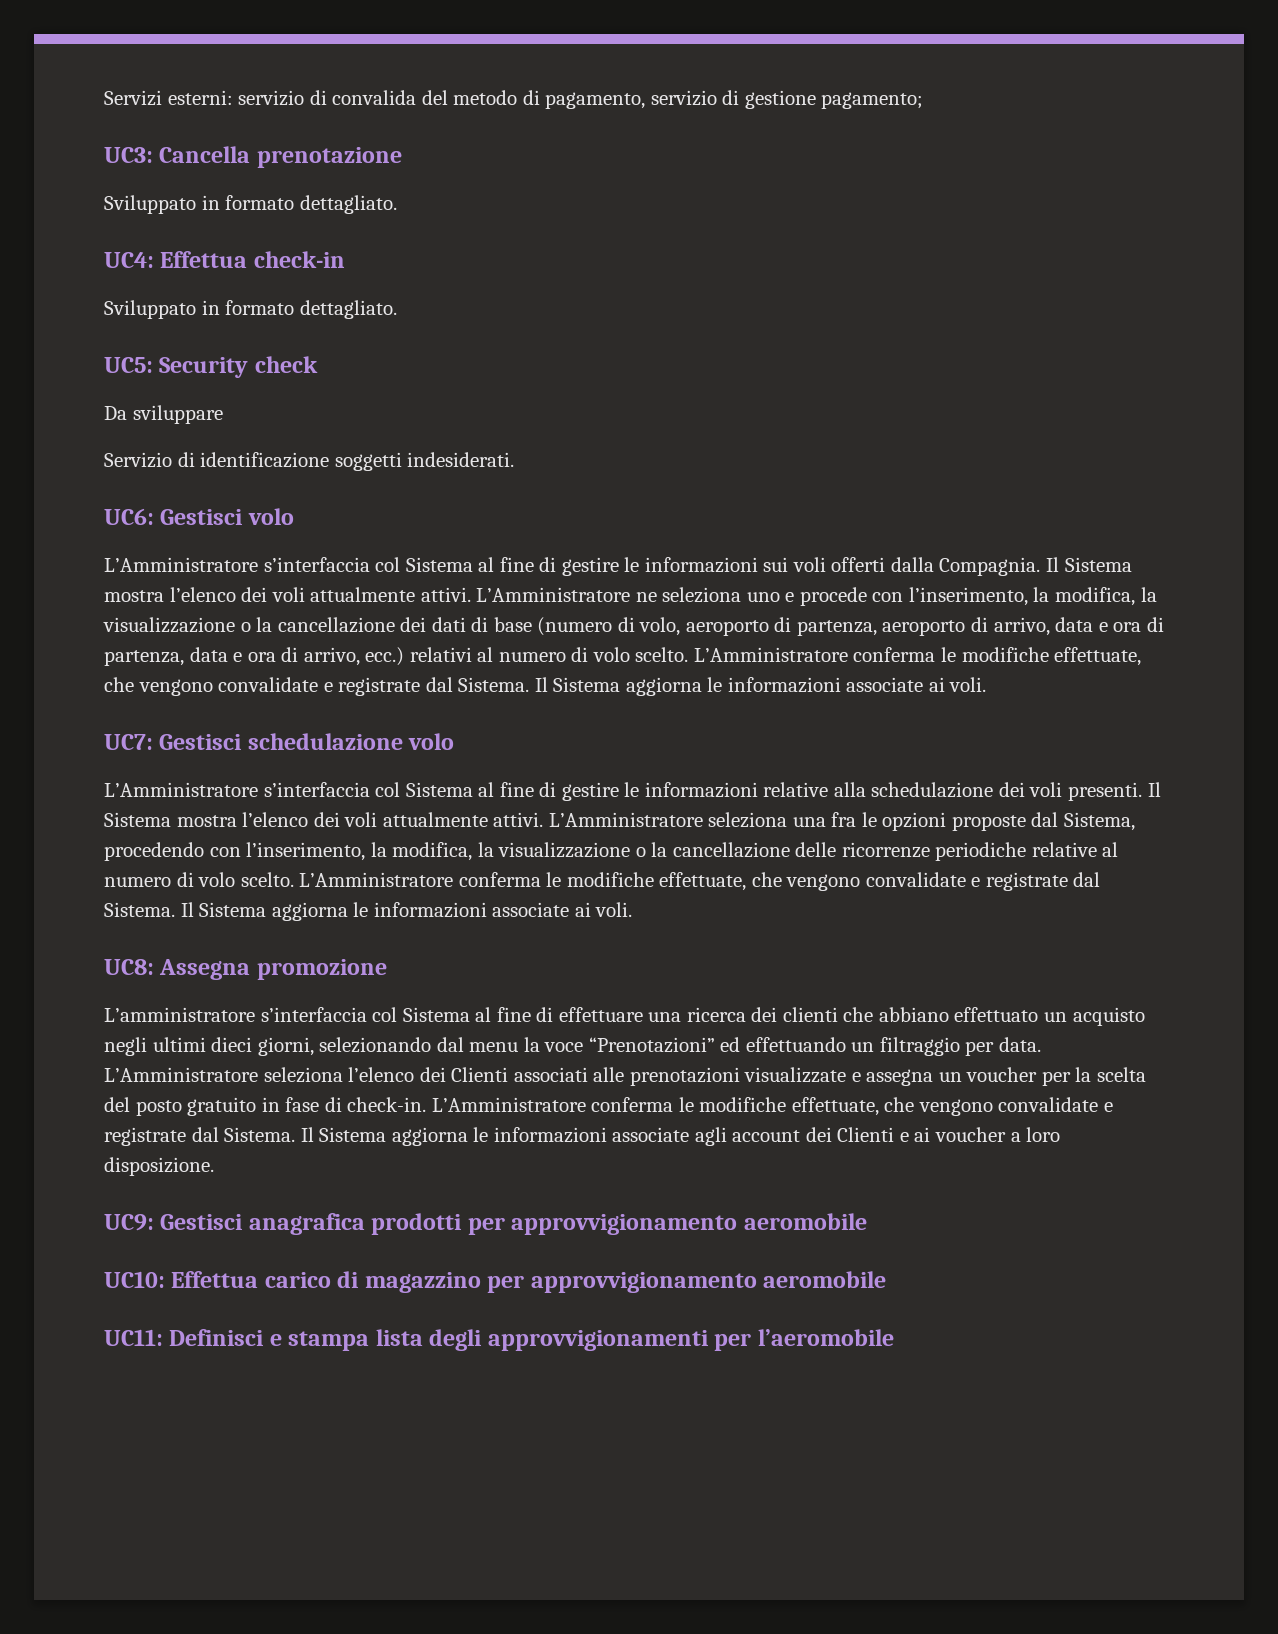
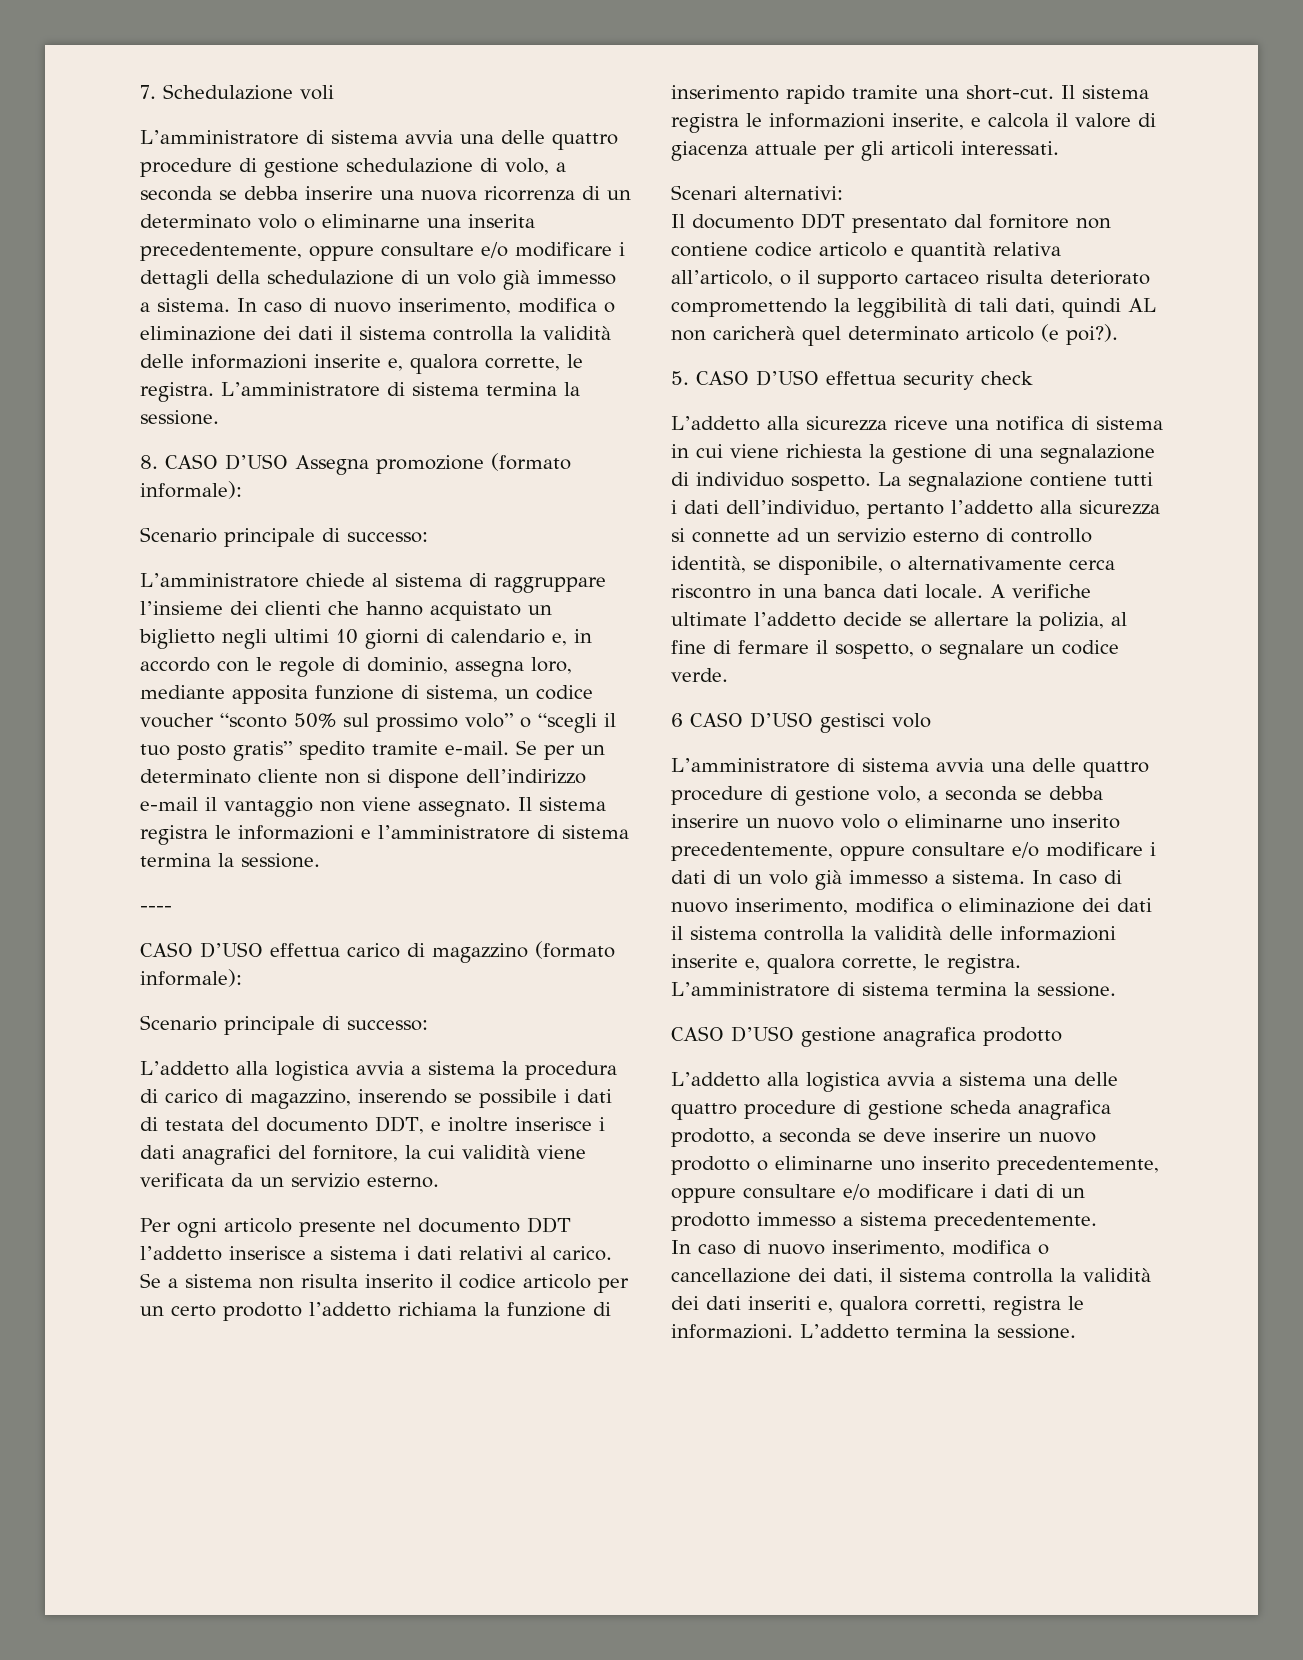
[104,90,924,109] [104,146,402,168] [104,195,397,214] [104,251,345,268] [104,300,397,319] [104,356,318,378] [104,405,223,424] [104,452,515,471] [104,508,294,525] [104,557,1132,576] [104,587,1157,606] [103,617,1164,636] [104,647,1142,666] [104,677,987,696] [104,733,455,750] [104,782,1161,801] [104,812,1136,831] [104,842,1119,861] [104,872,1101,891] [104,902,633,921] [104,959,387,980] [104,1007,1145,1026] [104,1037,1042,1056] [104,1067,1147,1086] [104,1097,1114,1116] [104,1127,1061,1146] [104,1157,214,1176] [104,1213,867,1235] [104,1271,887,1293] [104,1329,894,1351] Servizi esterni: servizio di convalida del metodo di pagamento, servizio di gestione pagamento; // UC3: Cancella prenotazione // Sviluppato in formato dettagliato. // UC4: Effettua check-in // Sviluppato in formato dettagliato. // UC5: Security check // Da sviluppare // Servizio di identificazione soggetti indesiderati. // UC6: Gestisci volo // L’Amministratore s’interfaccia col Sistema al fine di gestire le informazioni sui voli offerti dalla Compagnia. Il Sistema mostra l’elenco dei voli attualmente attivi. L’Amministratore ne seleziona uno e procede con l’inserimento, la modifica, la visualizzazione o la cancellazione dei dati di base (numero di volo, aeroporto di partenza, aeroporto di arrivo, data e ora di partenza, data e ora di arrivo, ecc.) relativi al numero di volo scelto. L’Amministratore conferma le modifiche effettuate, che vengono convalidate e registrate dal Sistema. Il Sistema aggiorna le informazioni associate ai voli. // UC7: Gestisci schedulazione volo // L’Amministratore s’interfaccia col Sistema al fine di gestire le informazioni relative alla schedulazione dei voli presenti. Il Sistema mostra l’elenco dei voli attualmente attivi. L’Amministratore seleziona una fra le opzioni proposte dal Sistema, procedendo con l’inserimento, la modifica, la visualizzazione o la cancellazione delle ricorrenze periodiche relative al numero di volo scelto. L’Amministratore conferma le modifiche effettuate, che vengono convalidate e registrate dal Sistema. Il Sistema aggiorna le informazioni associate ai voli. // UC8: Assegna promozione // L’amministratore s’interfaccia col Sistema al fine di effettuare una ricerca dei clienti che abbiano effettuato un acquisto negli ultimi dieci giorni, selezionando dal menu la voce “Prenotazioni” ed effettuando un filtraggio per data. L’Amministratore seleziona l’elenco dei Clienti associati alle prenotazioni visualizzate e assegna un voucher per la scelta del posto gratuito in fase di check-in. L’Amministratore conferma le modifiche effettuate, che vengono convalidate e registrate dal Sistema. Il Sistema aggiorna le informazioni associate agli account dei Clienti e ai voucher a loro disposizione. // UC9: Gestisci anagrafica prodotti per approvvigionamento aeromobile // UC10: Effettua carico di magazzino per approvvigionamento aeromobile // UC11: Definisci e stampa lista degli approvvigionamenti per l’aeromobile -> [140,84,334,100] [140,130,618,150] [140,158,566,178] [140,186,631,201] [140,214,535,229] [140,242,625,261] [140,270,616,290] [140,298,615,315] [140,326,611,341] [140,354,583,374] [140,382,580,402] [140,410,219,425] [140,453,571,475] [140,481,242,499] [140,527,428,547] [140,573,606,593] [140,601,552,621] [139,629,592,649] [140,657,572,677] [140,685,593,704] [140,713,616,733] [140,740,605,761] [140,769,586,788] [140,797,606,817] [140,825,629,845] [140,853,320,868] [140,906,172,912] [140,941,615,963] [140,969,242,987] [140,1015,428,1035] [140,1061,617,1081] [140,1089,612,1109] [140,1116,605,1134] [140,1145,586,1165] [140,1173,439,1188] [140,1217,571,1238] [140,1246,612,1261] [140,1273,629,1293] [140,1302,611,1321] [671,85,1149,104] [671,113,1156,133] [671,141,1059,161] [671,185,843,200] [671,213,1111,233] [671,242,1061,262] [671,270,1150,289] [671,298,1156,318] [671,324,1118,346] [671,370,1033,390] [671,416,1163,431] [671,444,1155,464] [671,472,1153,492] [671,500,1160,519] [671,528,1092,543] [671,556,1115,575] [671,584,1091,599] [671,612,1127,631] [671,640,1119,660] [671,668,728,682] [671,712,931,733] [671,758,1149,778] [671,786,1103,806] [671,814,1120,829] [671,842,1156,861] [671,870,1122,890] [671,898,1152,915] [671,926,1116,941] [671,954,1021,974] [671,982,1116,997] [671,1026,1062,1047] [671,1072,1118,1092] [671,1100,1111,1120] [671,1128,1096,1147] [671,1156,1159,1175] [671,1184,1085,1203] [671,1212,1097,1231] [671,1240,1049,1257] [671,1268,1151,1285] [671,1296,1084,1316] [671,1324,1076,1339] 7. Schedulazione voli // L’amministratore di sistema avvia una delle quattro procedure di gestione schedulazione di volo, a seconda se debba inserire una nuova ricorrenza di un determinato volo o eliminarne una inserita precedentemente, oppure consultare e/o modificare i dettagli della schedulazione di un volo già immesso a sistema. In caso di nuovo inserimento, modifica o eliminazione dei dati il sistema controlla la validità delle informazioni inserite e, qualora corrette, le registra. L’amministratore di sistema termina la sessione. // 8. CASO D’USO Assegna promozione (formato informale): // Scenario principale di successo: // L’amministratore chiede al sistema di raggruppare l’insieme dei clienti che hanno acquistato un biglietto negli ultimi 10 giorni di calendario e, in accordo con le regole di dominio, assegna loro, mediante apposita funzione di sistema, un codice voucher “sconto 50% sul prossimo volo” o “scegli il tuo posto gratis” spedito tramite e-mail. Se per un determinato cliente non si dispone dell’indirizzo e-mail il vantaggio non viene assegnato. Il sistema registra le informazioni e l’amministratore di sistema termina la sessione. // ---- // CASO D’USO effettua carico di magazzino (formato informale): // Scenario principale di successo: // L’addetto alla logistica avvia a sistema la procedura di carico di magazzino, inserendo se possibile i dati di testata del documento DDT, e inoltre inserisce i dati anagrafici del fornitore, la cui validità viene verificata da un servizio esterno. // Per ogni articolo presente nel documento DDT l’addetto inserisce a sistema i dati relativi al carico. Se a sistema non risulta inserito il codice articolo per un certo prodotto l’addetto richiama la funzione di inserimento rapido tramite una short-cut. Il sistema registra le informazioni inserite, e calcola il valore di giacenza attuale per gli articoli interessati. // Scenari alternativi: // Il documento DDT presentato dal fornitore non contiene codice articolo e quantità relativa all’articolo, o il supporto cartaceo risulta deteriorato compromettendo la leggibilità di tali dati, quindi AL non caricherà quel determinato articolo (e poi?). // 5. CASO D’USO effettua security check // L’addetto alla sicurezza riceve una notifica di sistema in cui viene richiesta la gestione di una segnalazione di individuo sospetto. La segnalazione contiene tutti i dati dell’individuo, pertanto l’addetto alla sicurezza si connette ad un servizio esterno di controllo identità, se disponibile, o alternativamente cerca riscontro in una banca dati locale. A verifiche ultimate l’addetto decide se allertare la polizia, al fine di fermare il sospetto, o segnalare un codice verde. // 6 CASO D’USO gestisci volo // L’amministratore di sistema avvia una delle quattro procedure di gestione volo, a seconda se debba inserire un nuovo volo o eliminarne uno inserito precedentemente, oppure consultare e/o modificare i dati di un volo già immesso a sistema. In caso di nuovo inserimento, modifica o eliminazione dei dati il sistema controlla la validità delle informazioni inserite e, qualora corrette, le registra. L’amministratore di sistema termina la sessione. // CASO D’USO gestione anagrafica prodotto // L’addetto alla logistica avvia a sistema una delle quattro procedure di gestione scheda anagrafica prodotto, a seconda se deve inserire un nuovo prodotto o eliminarne uno inserito precedentemente, oppure consultare e/o modificare i dati di un prodotto immesso a sistema precedentemente. // In caso di nuovo inserimento, modifica o cancellazione dei dati, il sistema controlla la validità dei dati inseriti e, qualora corretti, registra le informazioni. L’addetto termina la sessione.

